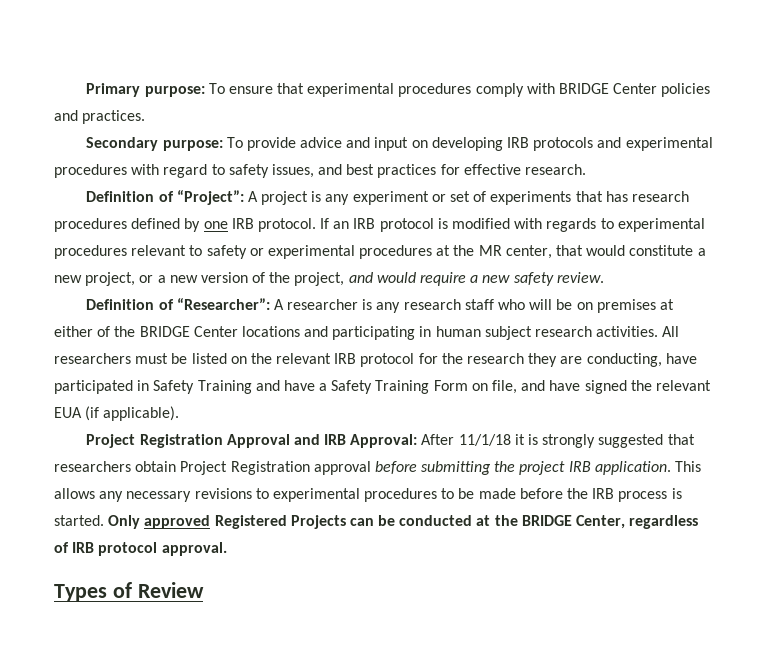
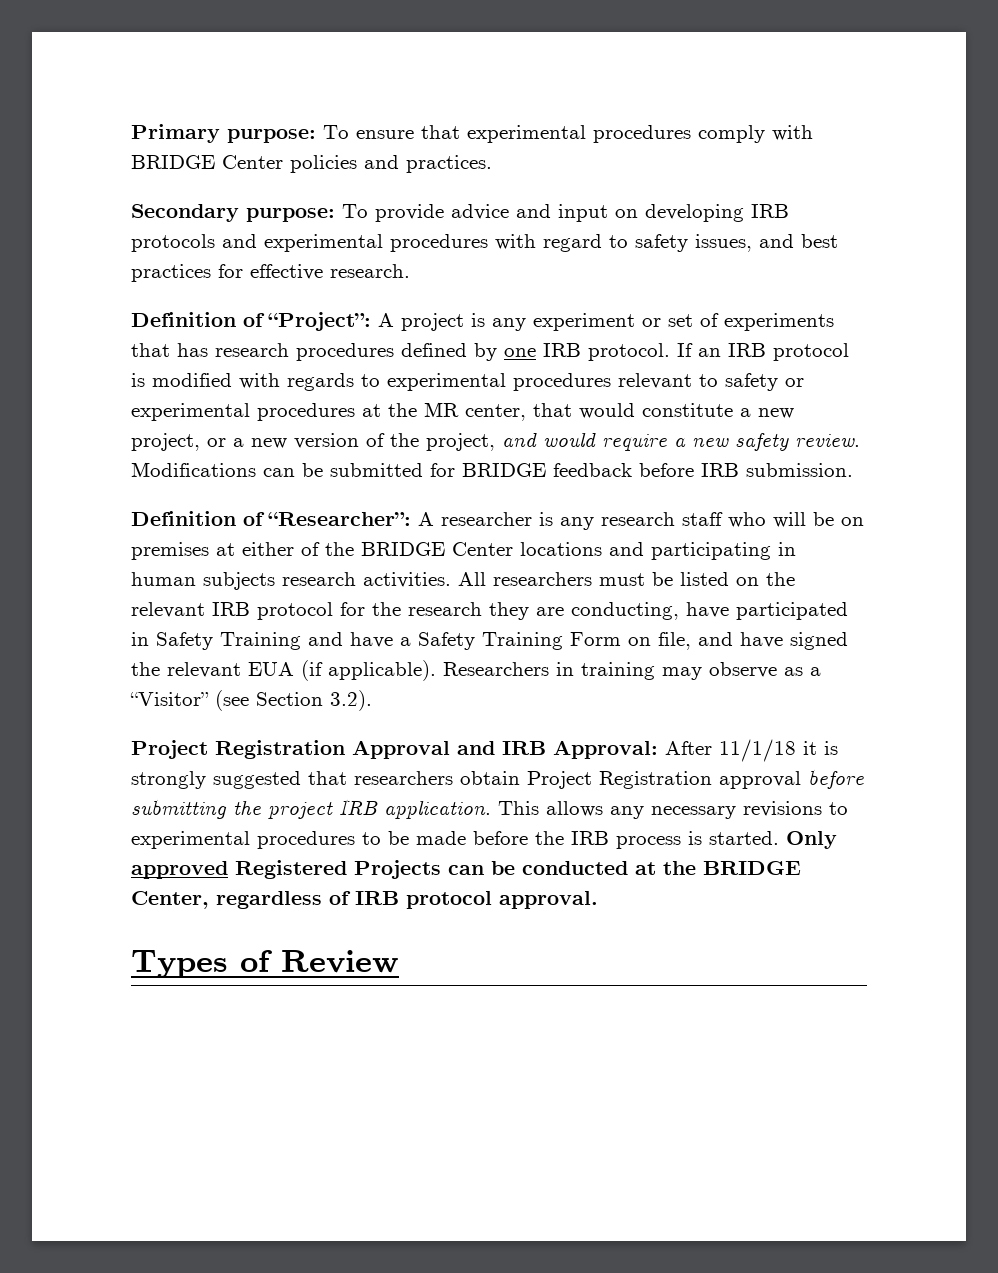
(604, 277) none -> [131,462,853,477] Modifications can be submitted for BRIDGE feedback before IRB submission.
[484,326,532,340] subject -> [203,572,275,590] subjects
(180, 413) none -> [443,662,821,680] [130,690,372,711] Researchers in training may observe as a “Visitor” (see Section 3.2).

